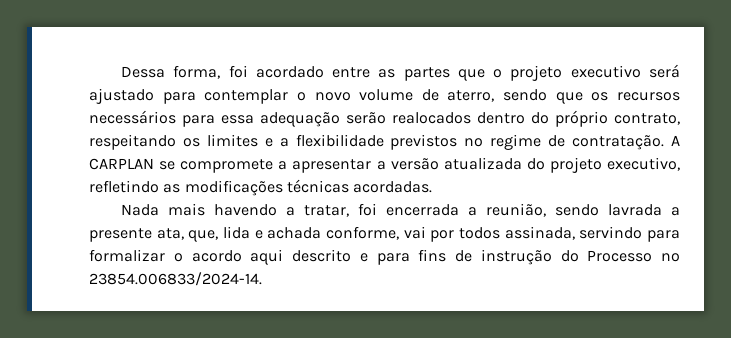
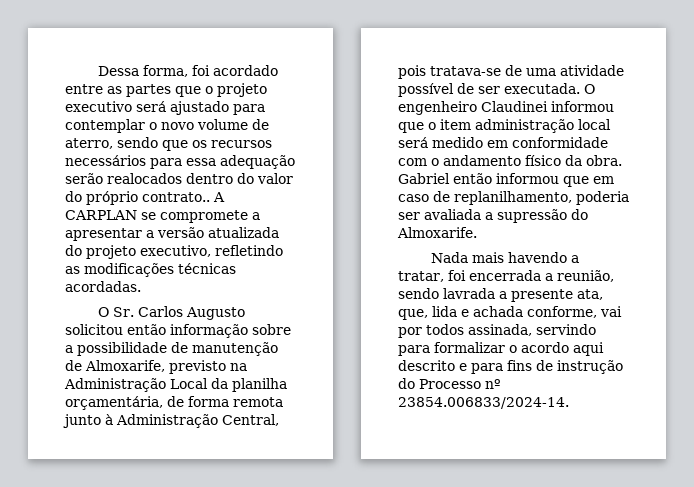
[555,110,680,127] [89,134,665,150] próprio contrato, respeitando os limites e a flexibilidade previstos no regime de contratação. -> [257,173,293,184] [65,191,210,205] valor do próprio contrato..
(433, 187) none -> [98,306,246,320] [65,324,291,338] [65,342,278,356] [65,360,247,374] [64,378,287,392] [65,396,283,410] [63,414,279,428] [398,65,624,79] [398,83,595,97] [398,101,614,115] [398,119,611,133] [398,137,608,148] [398,155,622,166] [398,173,614,187] [398,191,629,205] [398,209,588,223] [397,227,477,238] // O Sr. Carlos Augusto solicitou então informação sobre a possibilidade de manutenção de Almoxarife, previsto na Administração Local da planilha orçamentária, de forma remota junto à Administração Central, pois tratava-se de uma atividade possível de ser executada. O engenheiro Claudinei informou que o item administração local será medido em conformidade com o andamento físico da obra. Gabriel então informou que em caso de replanilhamento, poderia ser avaliada a supressão do Almoxarife.

